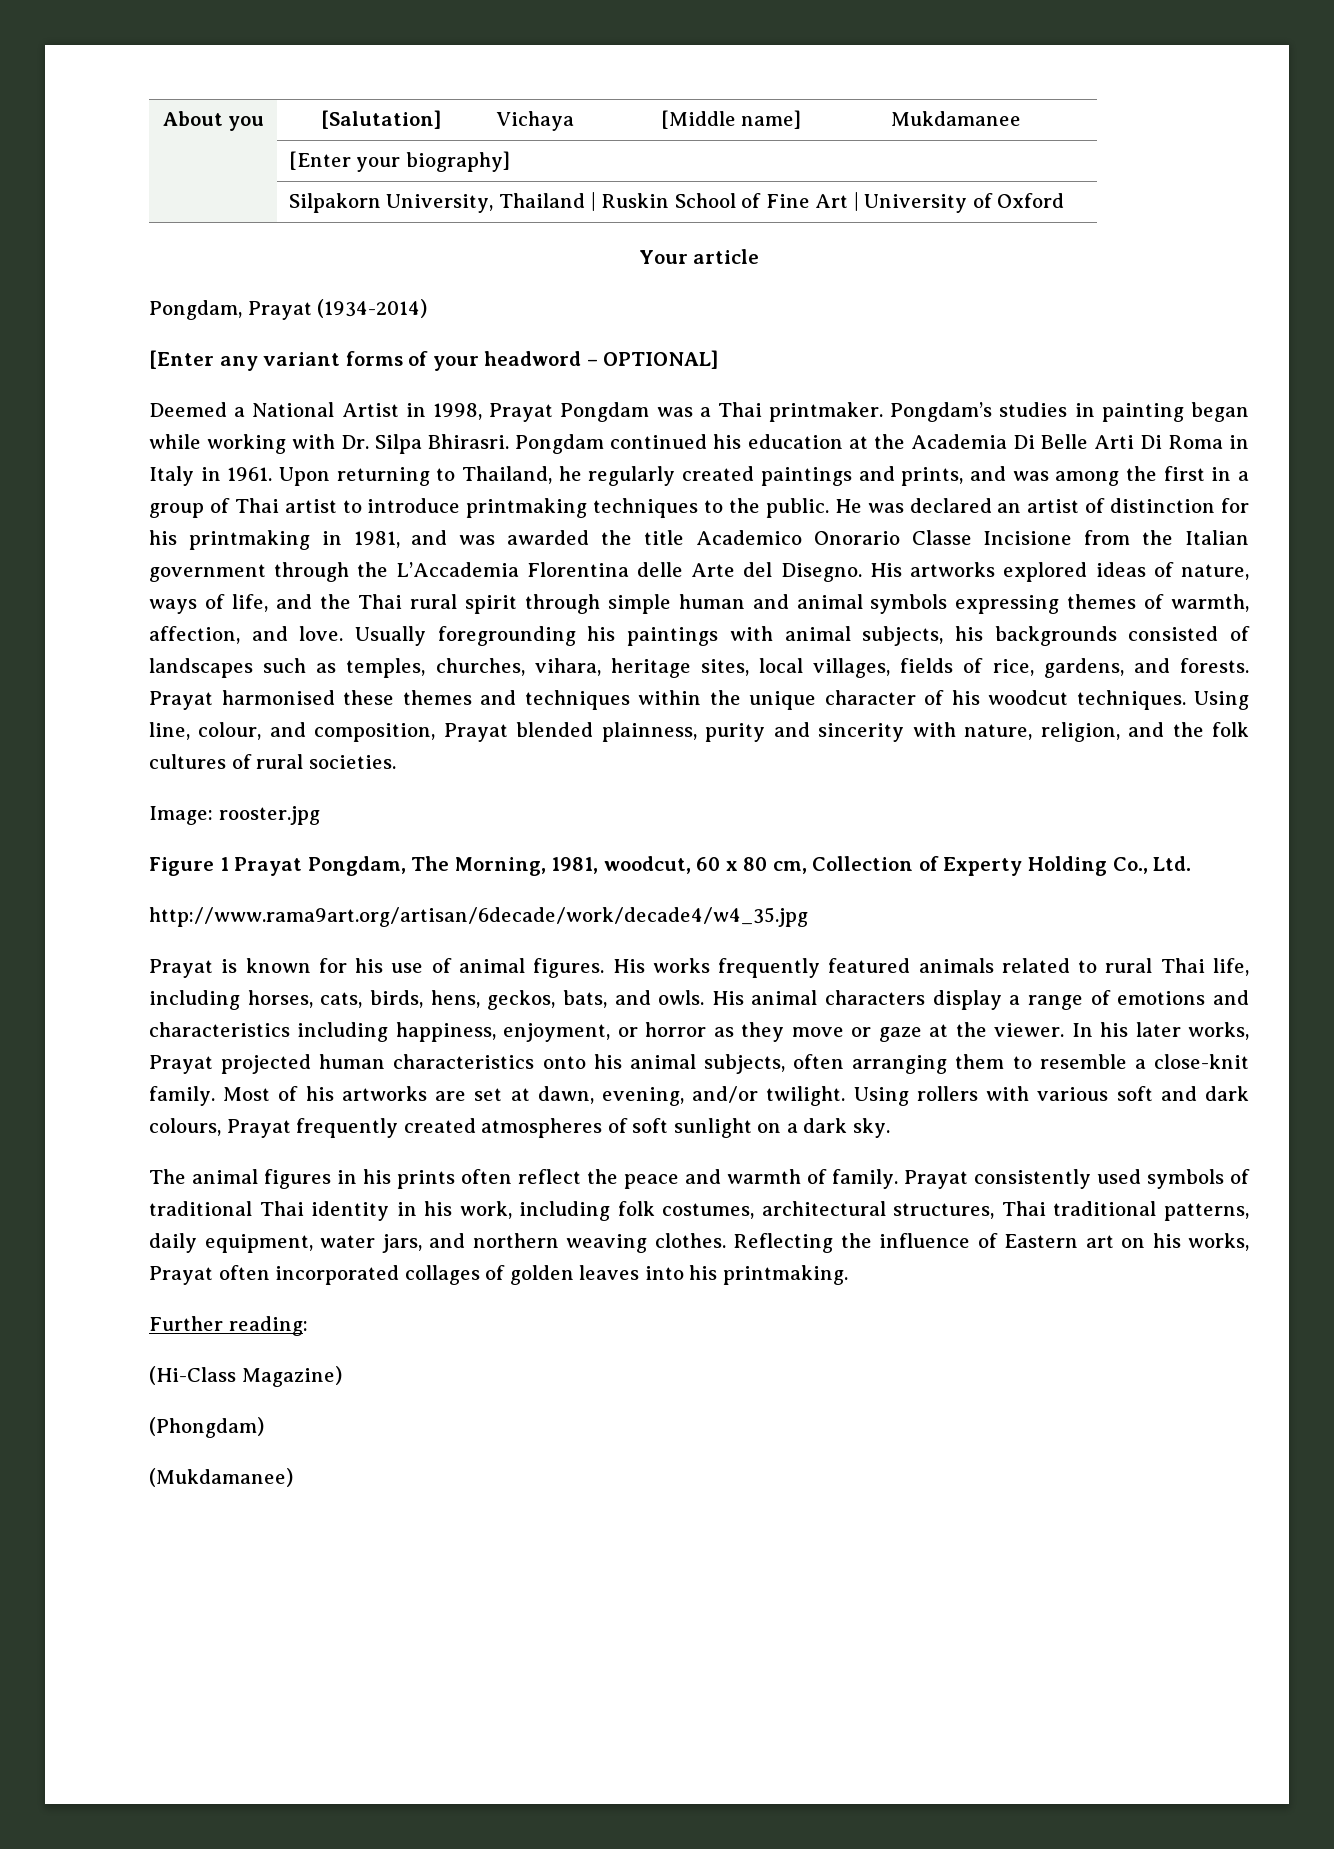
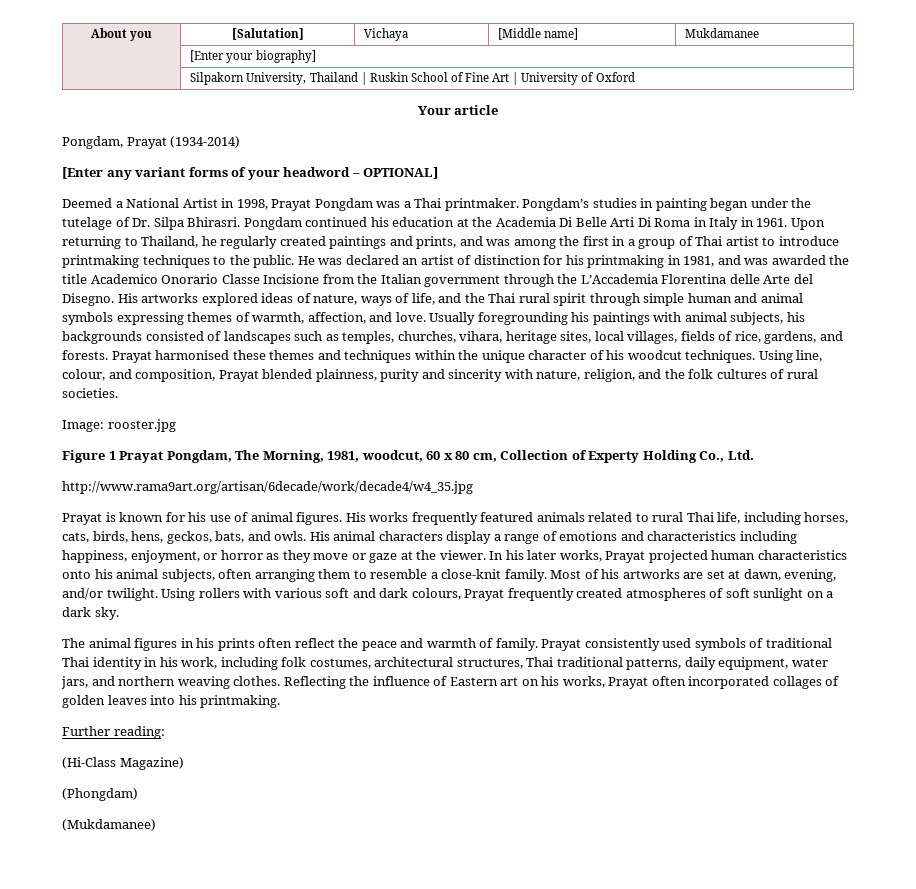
[149,434,336,454] while working with -> [750,198,812,208] [62,217,130,230] under the tutelage of

